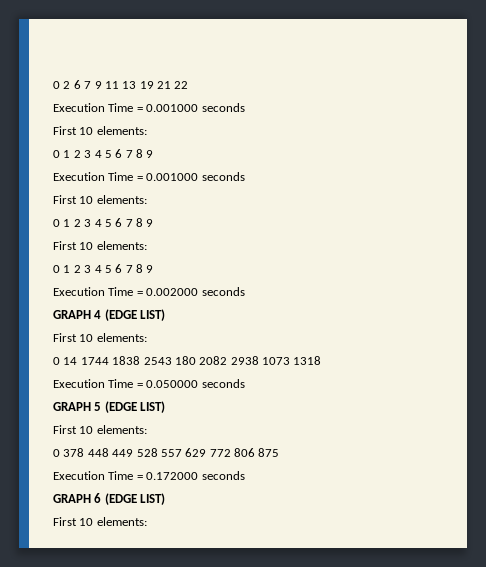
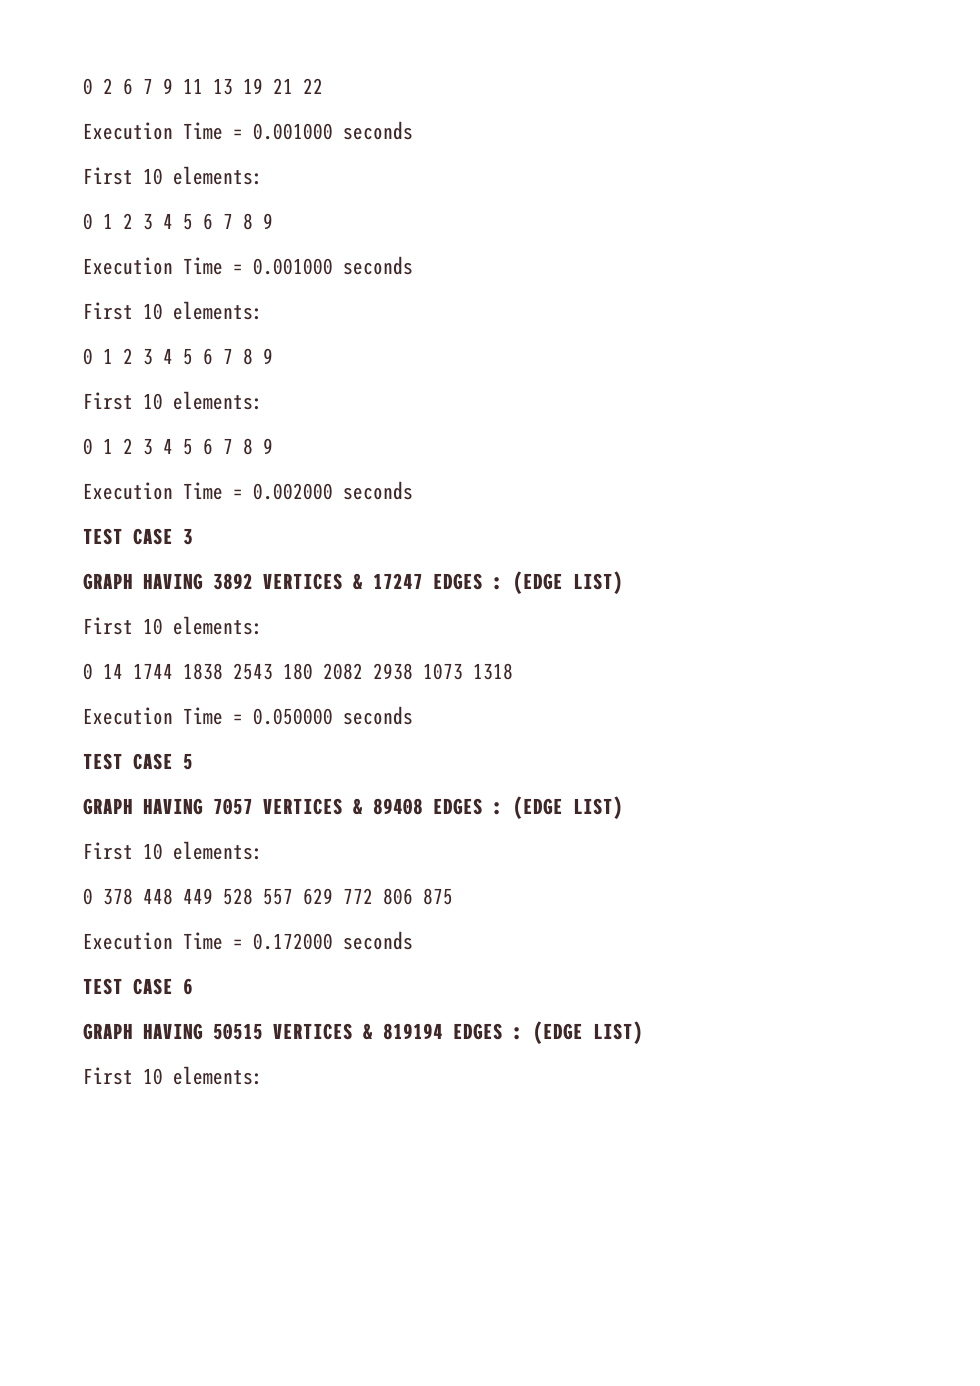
[53,310,102,319] GRAPH 4 -> [83,528,193,545] [83,573,503,590] TEST CASE 3 // GRAPH HAVING 3892 VERTICES & 17247 EDGES :
[53,402,102,411] GRAPH 5 -> [83,753,193,770] [83,798,503,815] TEST CASE 5 // GRAPH HAVING 7057 VERTICES & 89408 EDGES :
[53,493,102,503] GRAPH 6 -> [83,978,193,995] [83,1023,523,1040] TEST CASE 6 // GRAPH HAVING 50515 VERTICES & 819194 EDGES :

